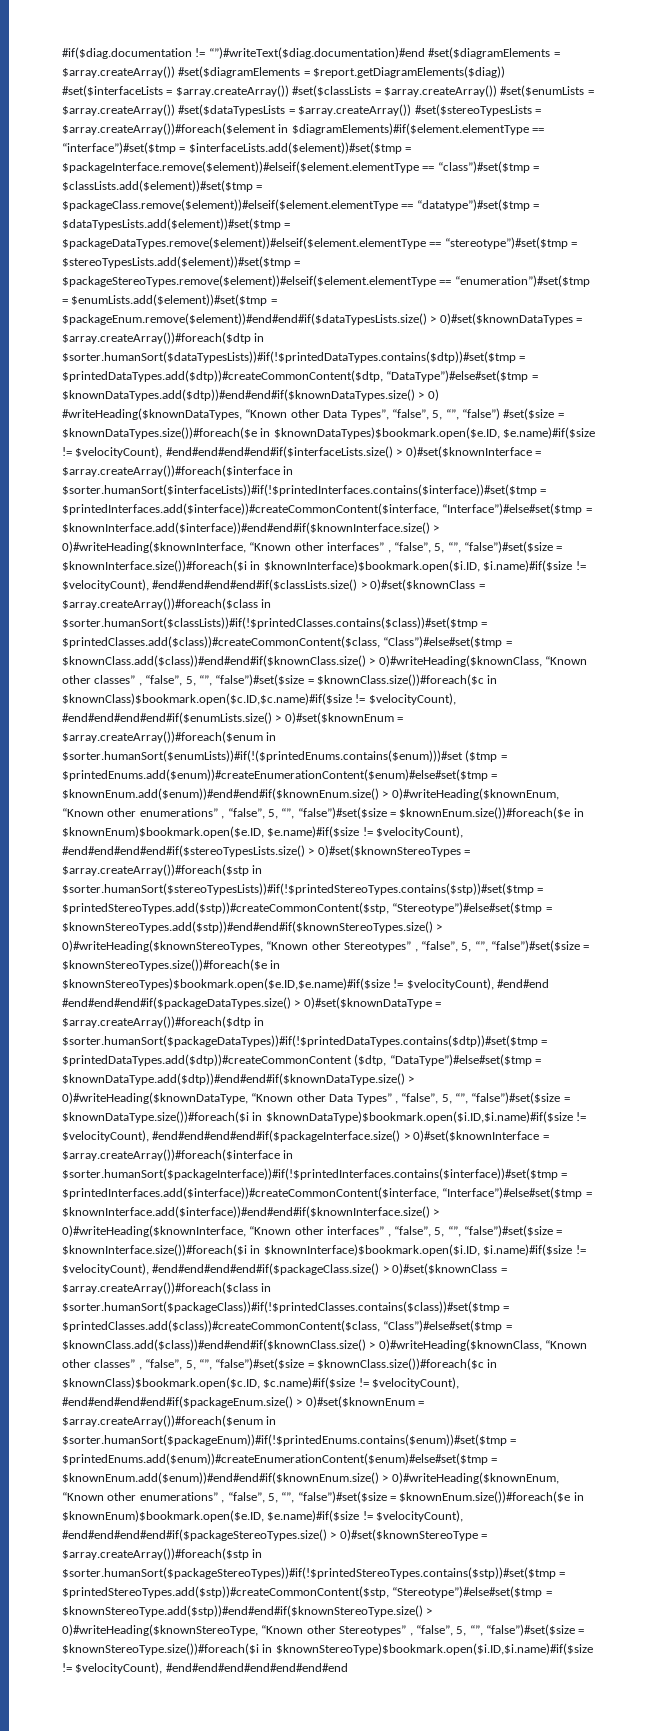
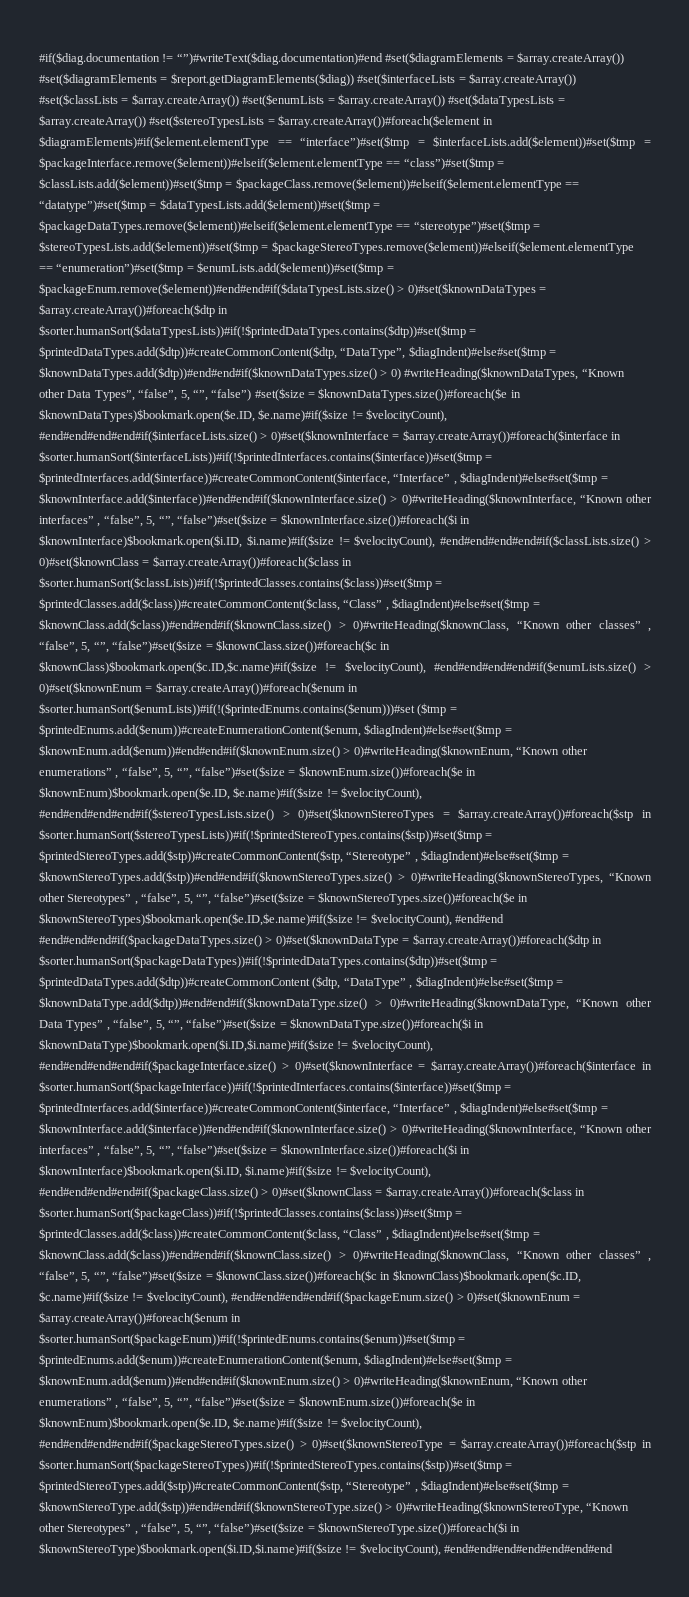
[386,370,529,382] “DataType”)#else#set($tmp -> [340,346,546,359] “DataType”, $diagIndent)#else#set($tmp
[442,503,583,515] “Interface”)#else#set($tmp -> [393,472,598,485] “Interface” , $diagIndent)#else#set($tmp
[383,636,503,648] “Class”)#else#set($tmp -> [343,598,530,611] “Class” , $diagIndent)#else#set($tmp
[62,769,488,781] $printedEnums.add($enum))#createEnumerationContent($enum)#else#set($tmp -> [39,724,502,737] $printedEnums.add($enum))#createEnumerationContent($enum, $diagIndent)#else#set($tmp
[392,902,543,914] “Stereotype”)#else#set($tmp -> [346,850,559,863] “Stereotype” , $diagIndent)#else#set($tmp
[389,1054,532,1066] “DataType”)#else#set($tmp -> [343,976,553,989] “DataType” , $diagIndent)#else#set($tmp
[442,1187,583,1199] “Interface”)#else#set($tmp -> [393,1102,598,1115] “Interface” , $diagIndent)#else#set($tmp
[383,1320,503,1332] “Class”)#else#set($tmp -> [343,1228,530,1241] “Class” , $diagIndent)#else#set($tmp
[62,1453,488,1465] $printedEnums.add($enum))#createEnumerationContent($enum)#else#set($tmp -> [39,1354,502,1367] $printedEnums.add($enum))#createEnumerationContent($enum, $diagIndent)#else#set($tmp
[392,1586,543,1598] “Stereotype”)#else#set($tmp -> [346,1480,559,1493] “Stereotype” , $diagIndent)#else#set($tmp

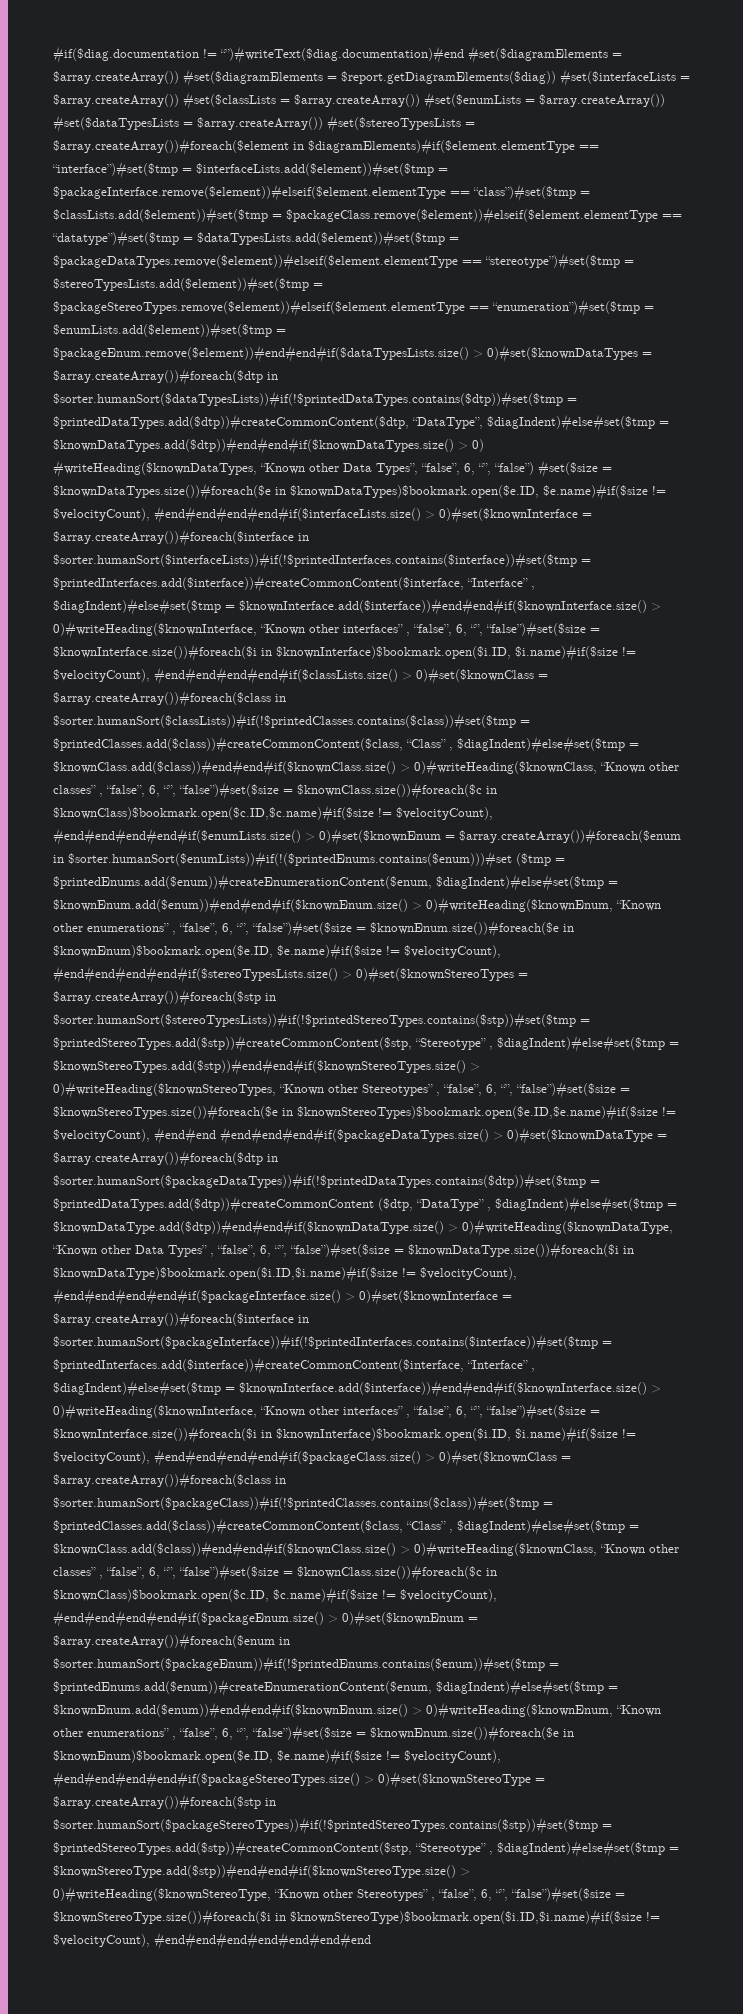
[180,390,190,401] 5, -> [464,463,475,475] 6,
[146,516,156,527] 5, -> [456,624,467,636] 6,
[81,642,91,653] 5, -> [149,785,160,797] 6,
[164,768,174,779] 5, -> [222,923,233,935] 6,
[183,894,193,905] 5, -> [486,1084,497,1096] 6,
[155,1020,165,1031] 5, -> [260,1245,271,1257] 6,
[146,1146,156,1157] 5, -> [456,1406,467,1418] 6,
[81,1272,91,1283] 5, -> [149,1567,160,1579] 6,
[164,1398,174,1409] 5, -> [222,1728,233,1740] 6,
[183,1524,193,1535] 5, -> [481,1889,492,1901] 6,

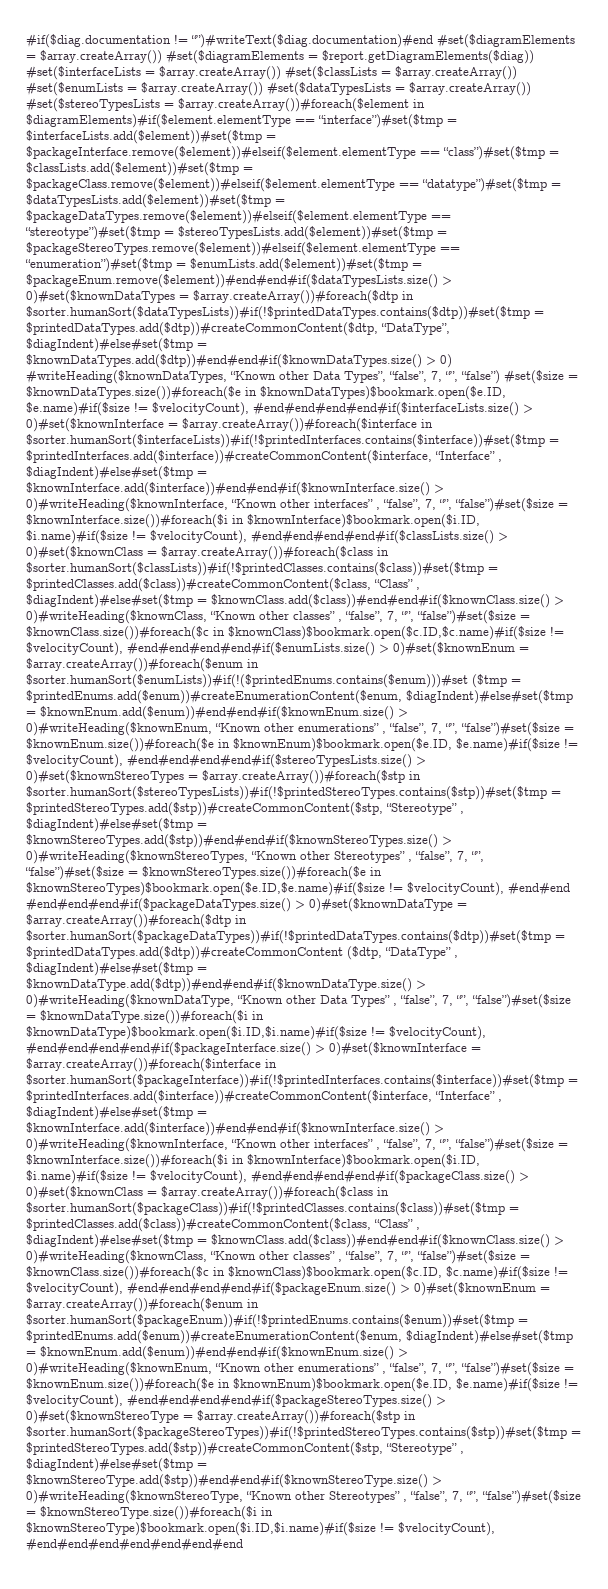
[464,463,475,475] 6, -> [431,371,442,382] 7,
[456,624,467,636] 6, -> [425,499,436,510] 7,
[149,785,160,797] 6, -> [387,611,398,622] 7,
[222,923,233,935] 6, -> [431,723,442,734] 7,
[486,1084,497,1096] 6, -> [457,851,468,862] 7,
[260,1245,271,1257] 6, -> [442,995,453,1006] 7,
[456,1406,467,1418] 6, -> [425,1139,436,1150] 7,
[149,1567,160,1579] 6, -> [387,1251,398,1262] 7,
[222,1728,233,1740] 6, -> [431,1363,442,1374] 7,
[481,1889,492,1901] 6, -> [452,1491,463,1502] 7,

